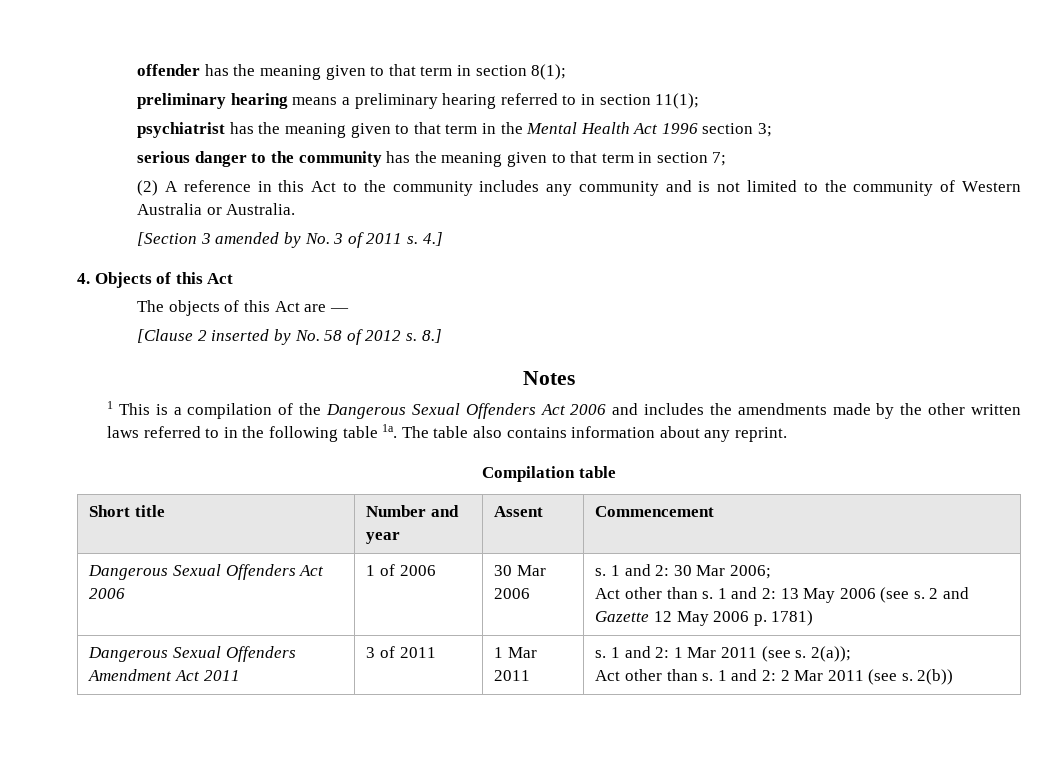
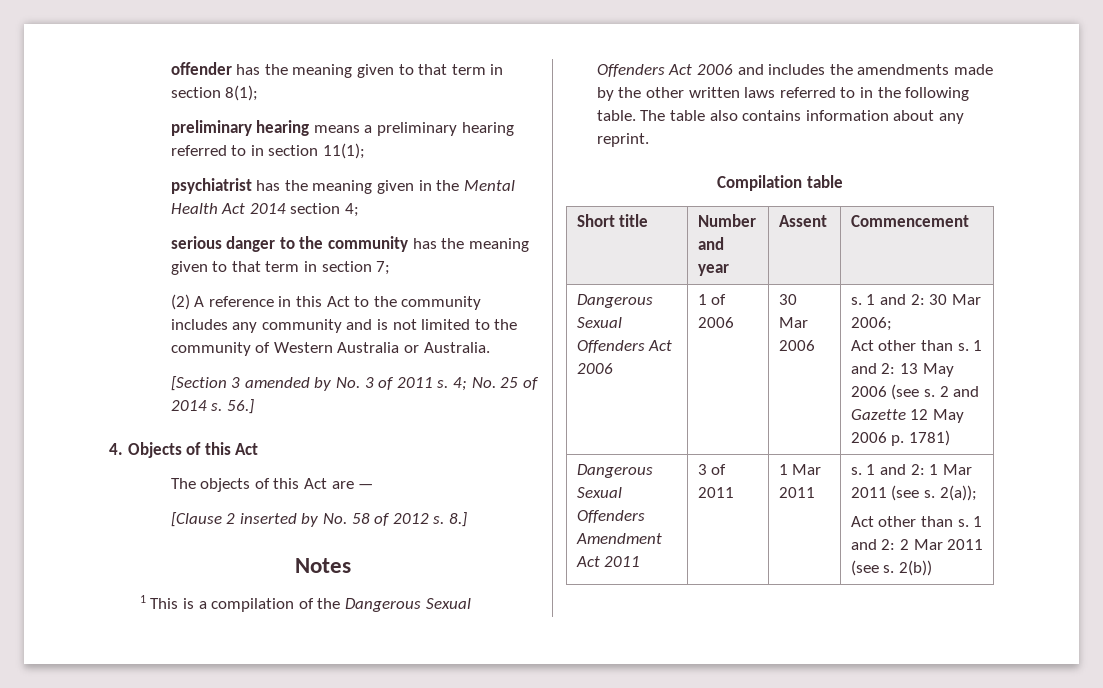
[395,122,478,134] to that term -> (415, 187) none
[661,123,773,137] 1996 section 3; -> [249,203,360,217] 2014 section 4;
[422,232,443,246] 4.] -> [453,377,539,391] [170,399,254,414] 4; No. 25 of 2014 s. 56.]
[342,424,398,438] table 1a. -> [596,110,636,121] table.

